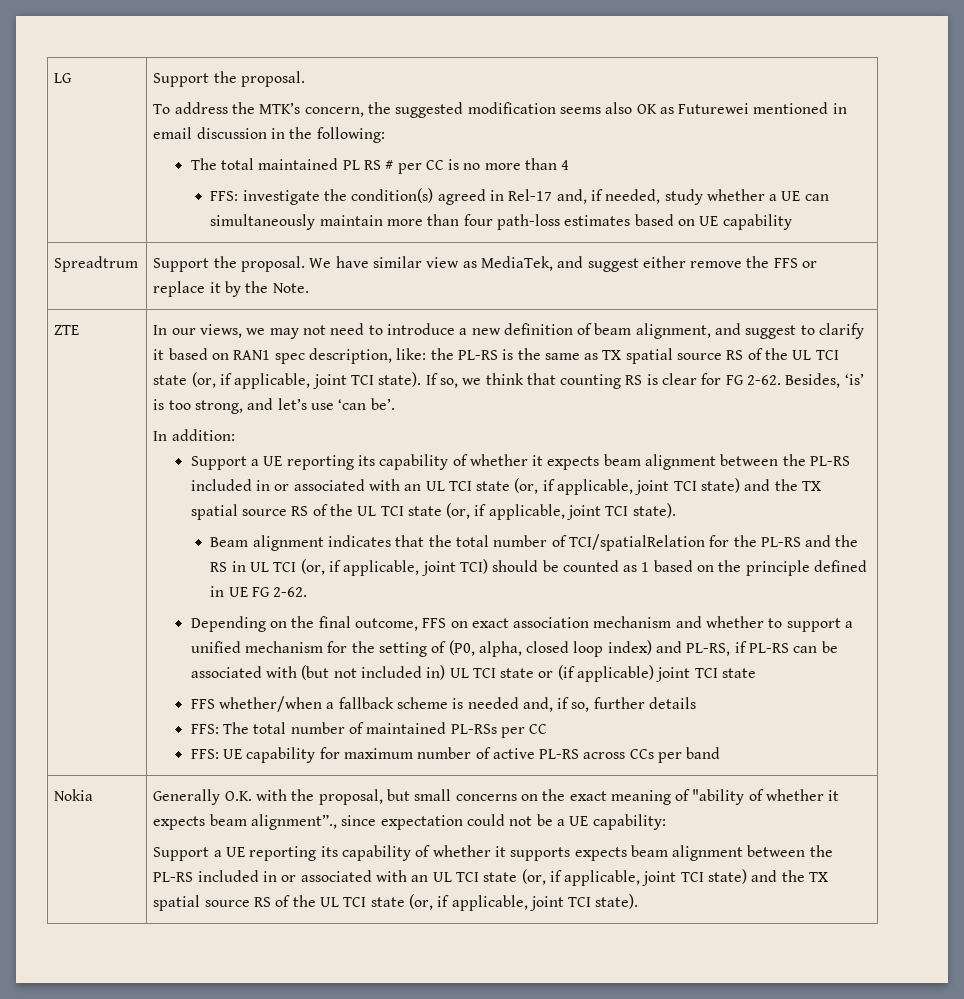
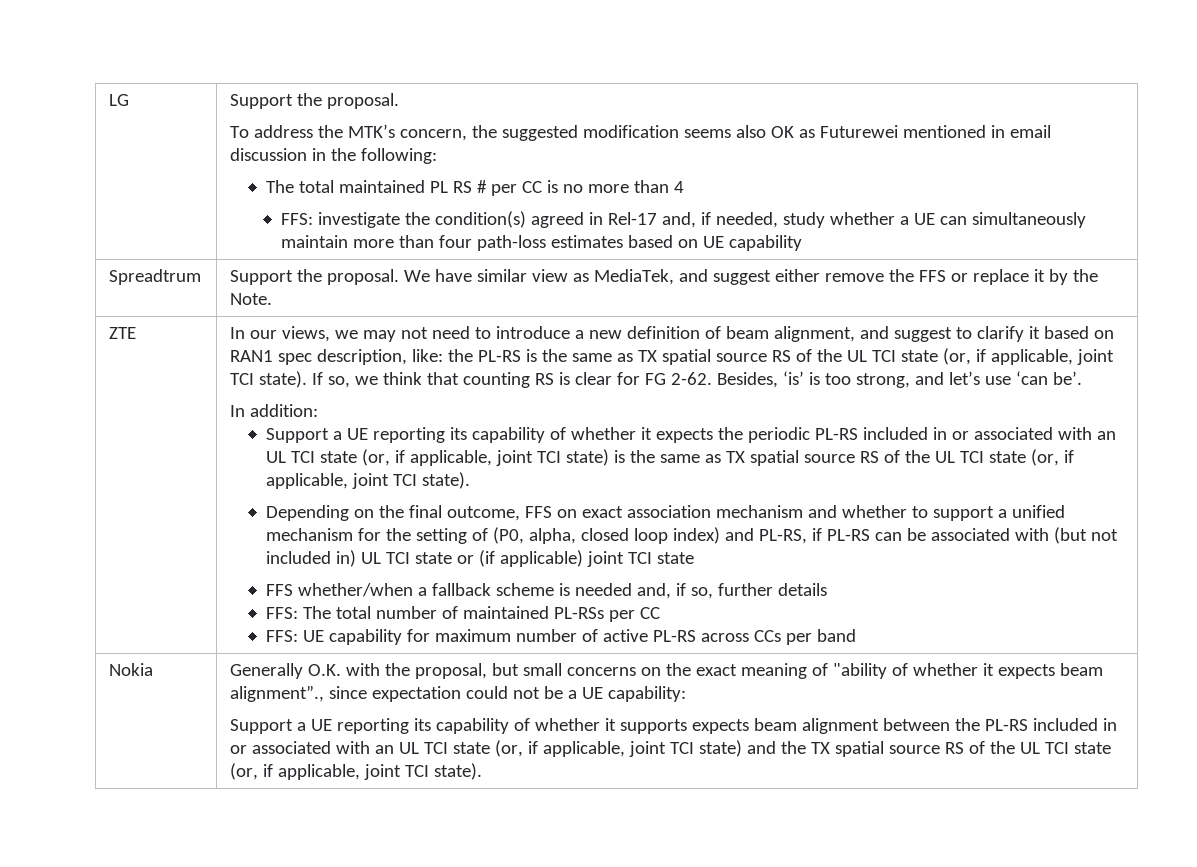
[603,454,806,470] beam alignment between the -> [717,427,810,443] the periodic
[744,479,798,491] and the -> [613,450,721,463] is the same as
[210,534,859,551] [210,559,868,576] [210,586,308,597] // Beam alignment indicates that the total number of TCI/spatialRelation for the PL-RS and the RS in UL TCI (or, if applicable, joint TCI) should be counted as 1 based on the principle defined in UE FG 2-62. -> (470, 480) none

